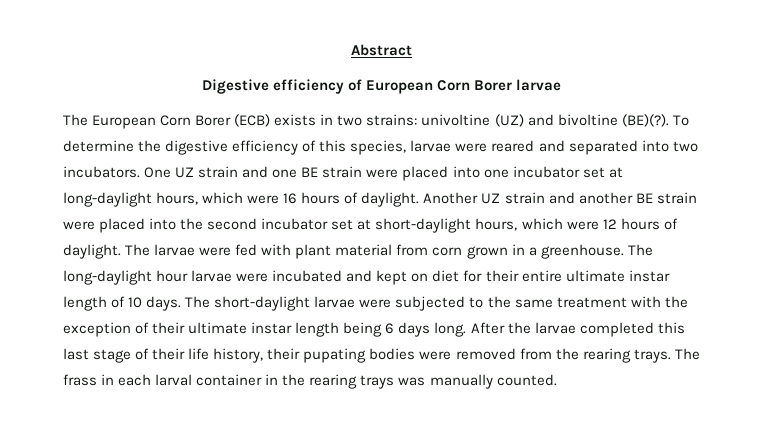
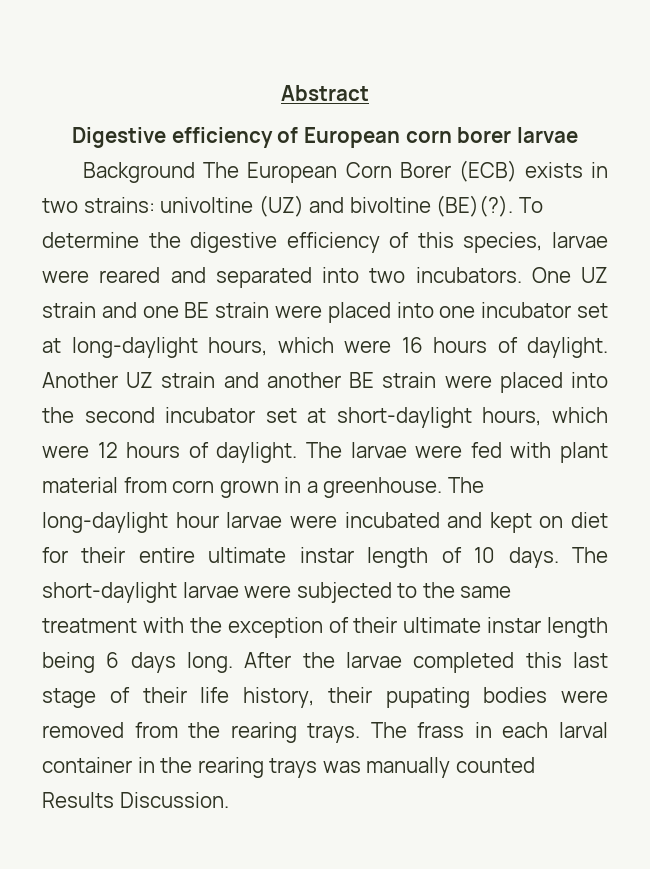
[437,80,513,91] Corn Borer -> [405,127,512,143] corn borer
(562, 85) none -> [83,162,196,183] Background
[496,374,557,386] counted. -> [455,757,535,773] [42,792,229,808] counted Results Discussion.

